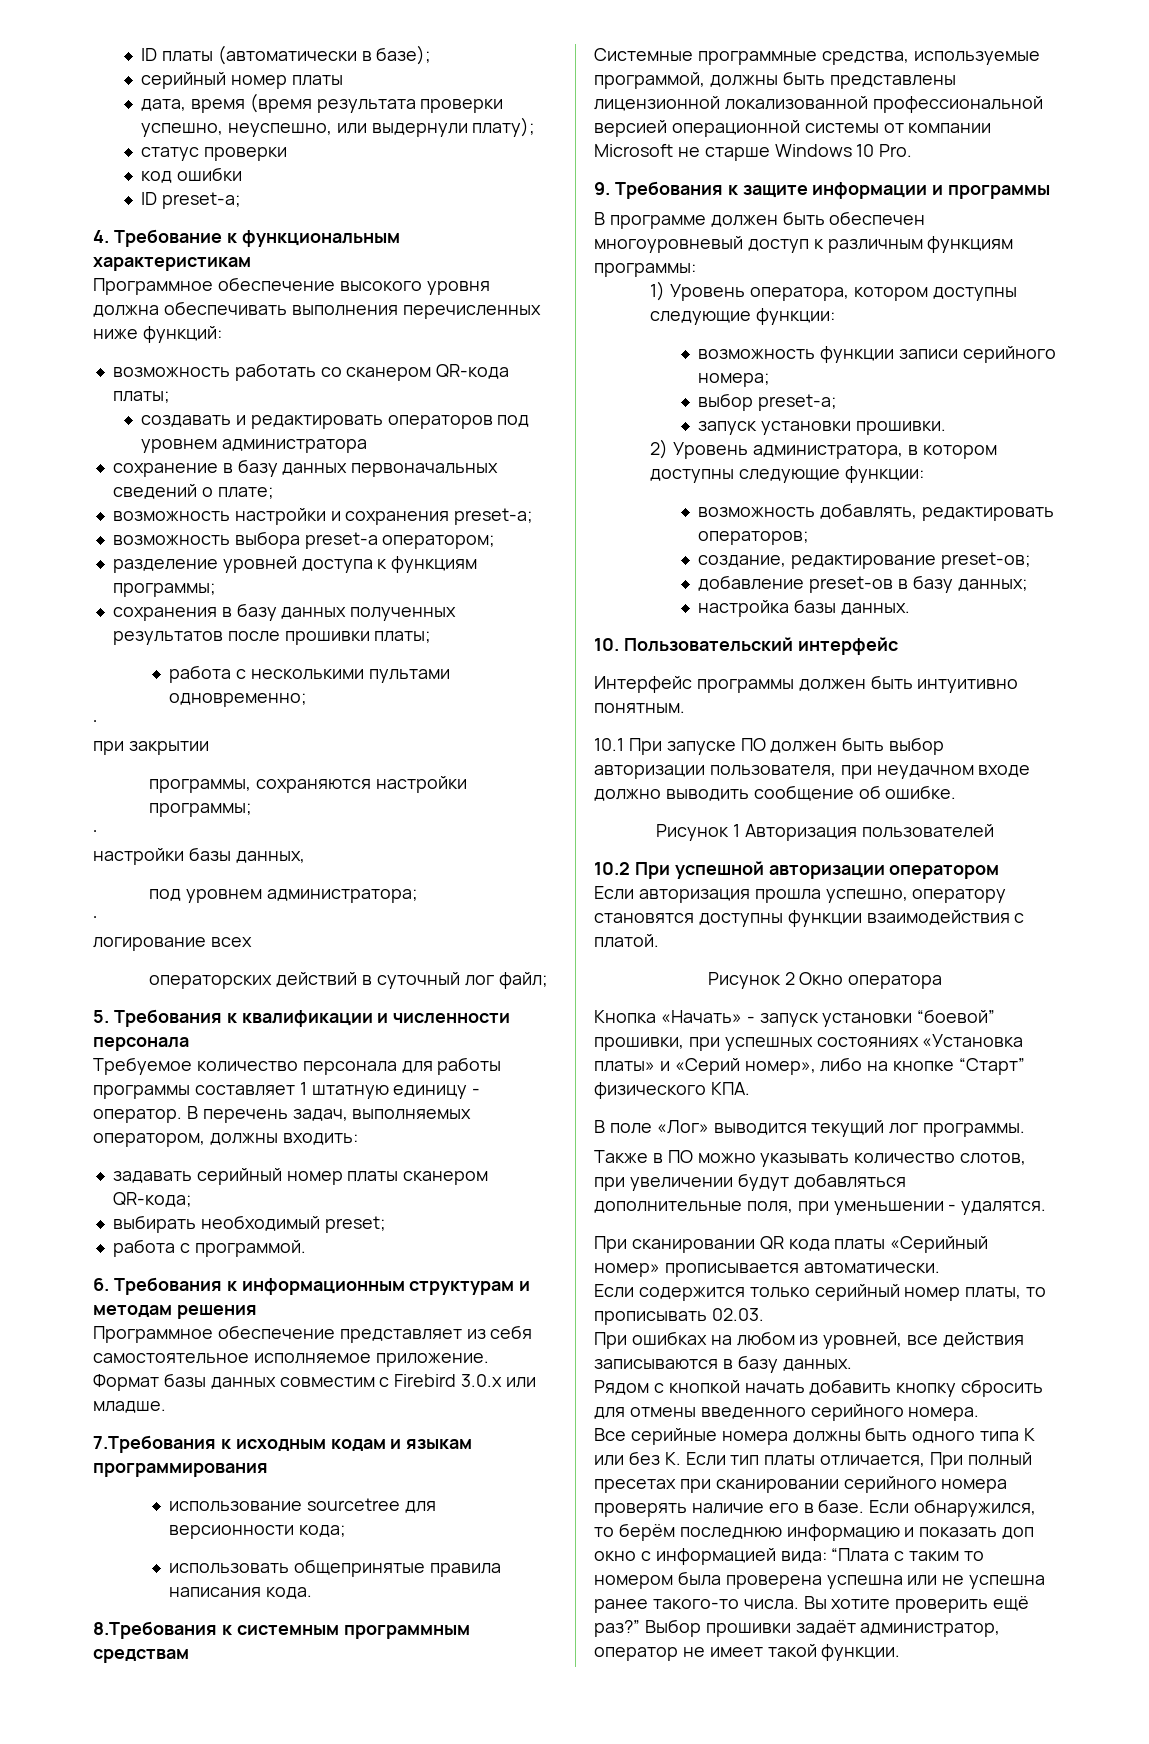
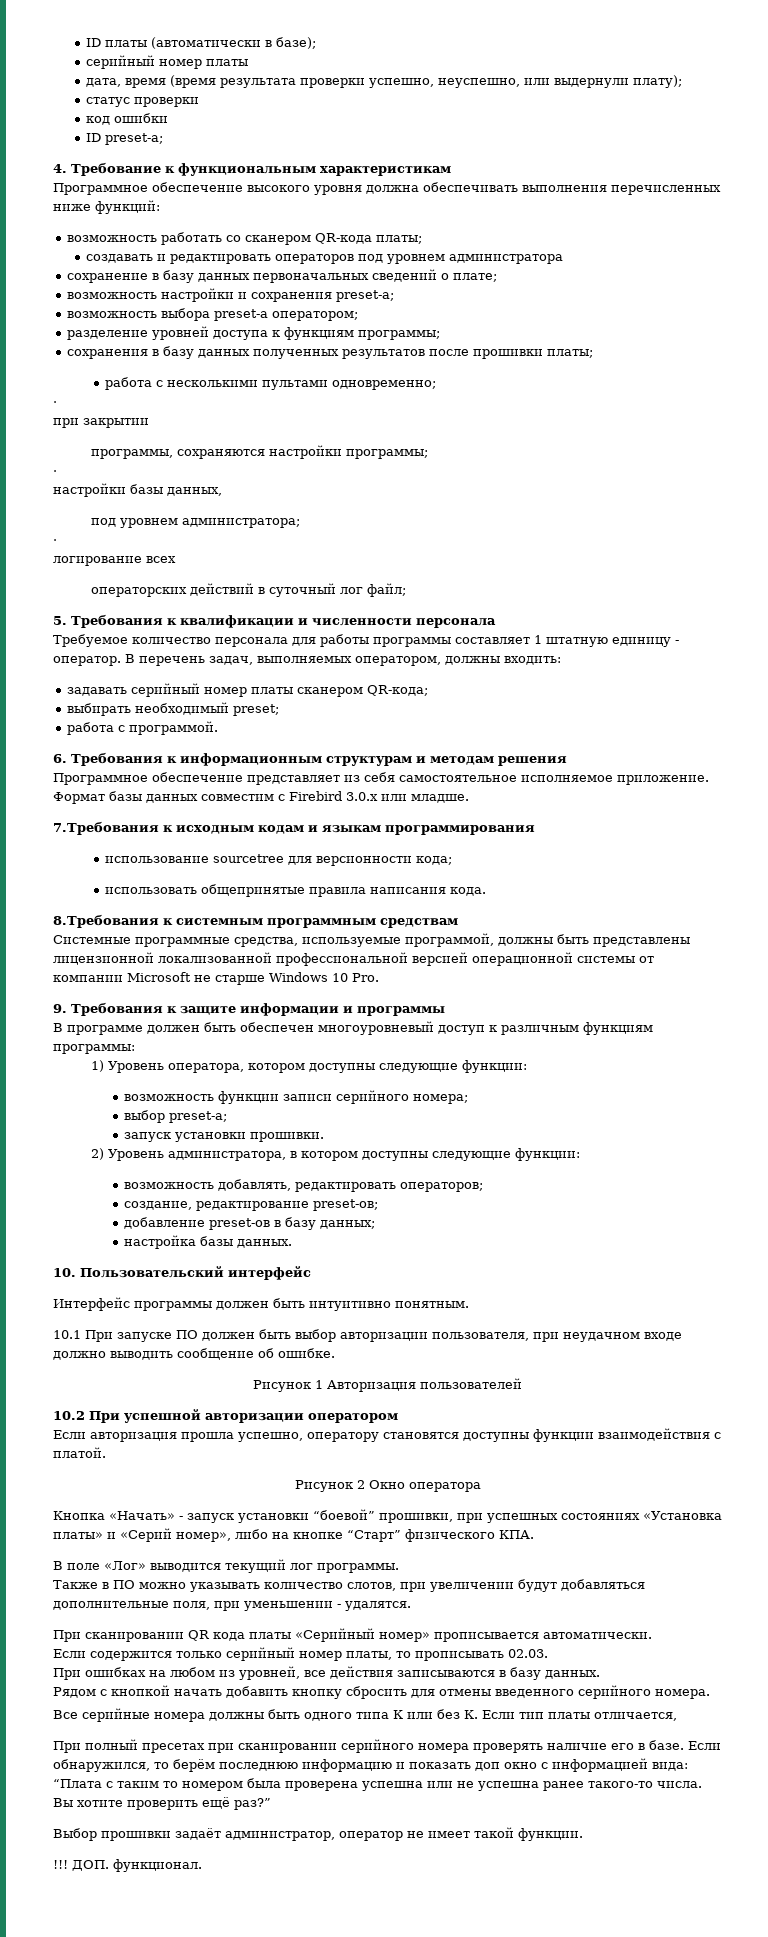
(926, 1461) none -> (677, 1716) //
(640, 1628) none -> (271, 1804) //
(901, 1652) none -> [53,1859,202,1872] // !!! ДОП. функционал.

